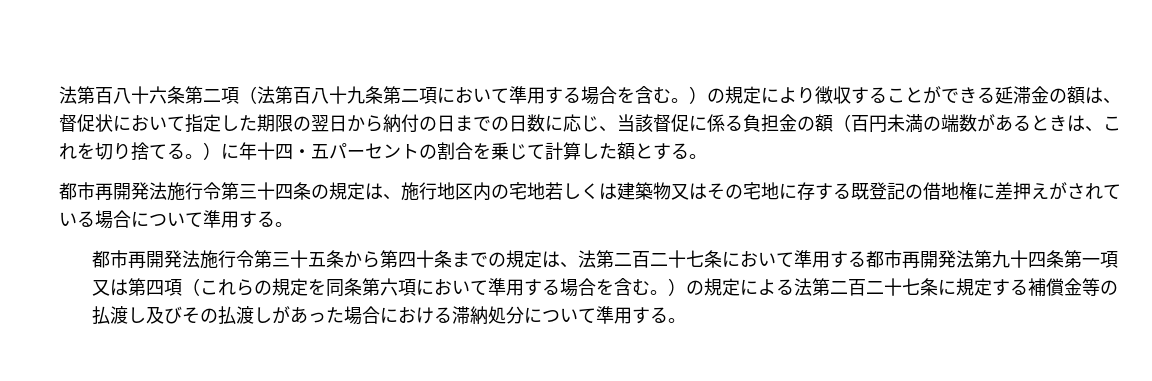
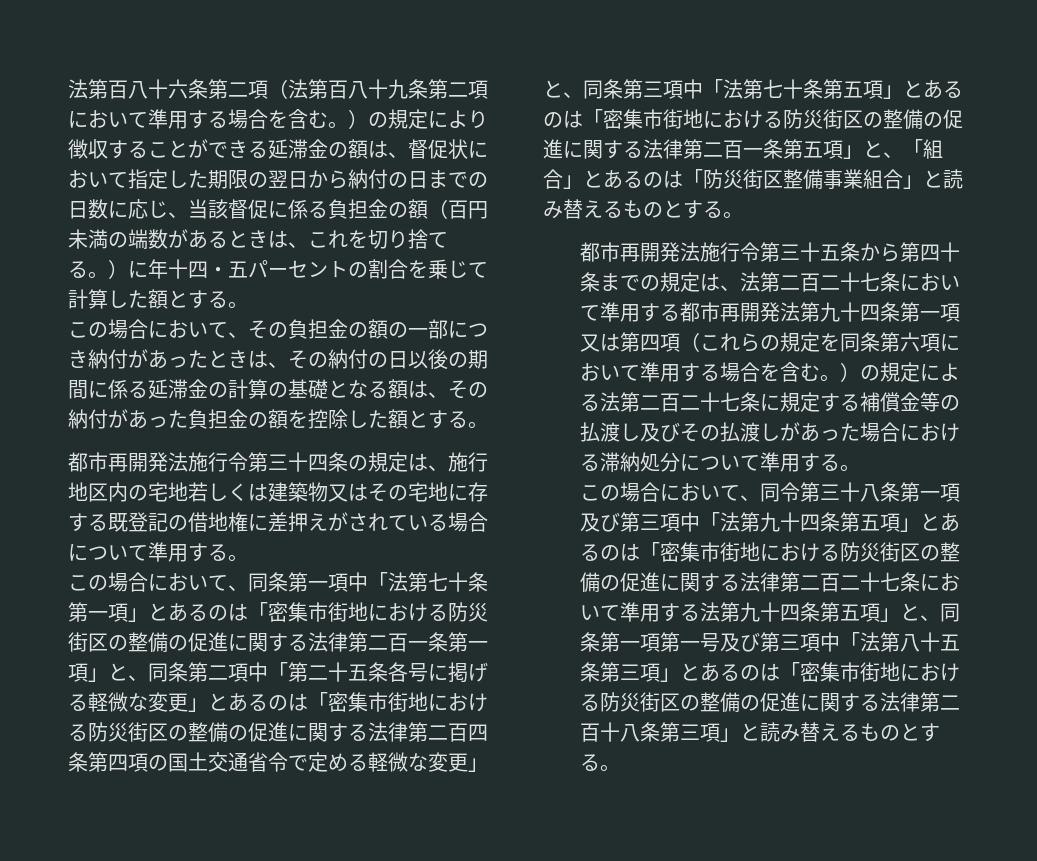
(707, 156) none -> [68,319,488,339] [68,349,488,369] [68,379,488,399] [68,409,488,429] // この場合において、その負担金の額の一部につき納付があったときは、その納付の日以後の期間に係る延滞金の計算の基礎となる額は、その納付があった負担金の額を控除した額とする。
(293, 224) none -> [68,572,488,592] [68,602,488,622] [68,632,488,653] [68,662,488,683] [68,692,488,712] [68,722,488,743] [68,752,488,772] [543,79,963,99] [543,109,963,130] [543,139,943,159] [543,169,963,190] [543,199,743,219] // この場合において、同条第一項中「法第七十条第一項」とあるのは「密集市街地における防災街区の整備の促進に関する法律第二百一条第一項」と、同条第二項中「第二十五条各号に掲げる軽微な変更」とあるのは「密集市街地における防災街区の整備の促進に関する法律第二百四条第四項の国土交通省令で定める軽微な変更」と、同条第三項中「法第七十条第五項」とあるのは「密集市街地における防災街区の整備の促進に関する法律第二百一条第五項」と、「組合」とあるのは「防災街区整備事業組合」と読み替えるものとする。
(687, 320) none -> [579,482,960,502] [579,512,960,532] [579,542,960,562] [579,572,960,593] [579,602,960,622] [579,632,960,652] [579,662,960,682] [579,692,960,713] [579,722,940,742] [579,754,620,772] // この場合において、同令第三十八条第一項及び第三項中「法第九十四条第五項」とあるのは「密集市街地における防災街区の整備の促進に関する法律第二百二十七条において準用する法第九十四条第五項」と、同条第一項第一号及び第三項中「法第八十五条第三項」とあるのは「密集市街地における防災街区の整備の促進に関する法律第二百十八条第三項」と読み替えるものとする。

